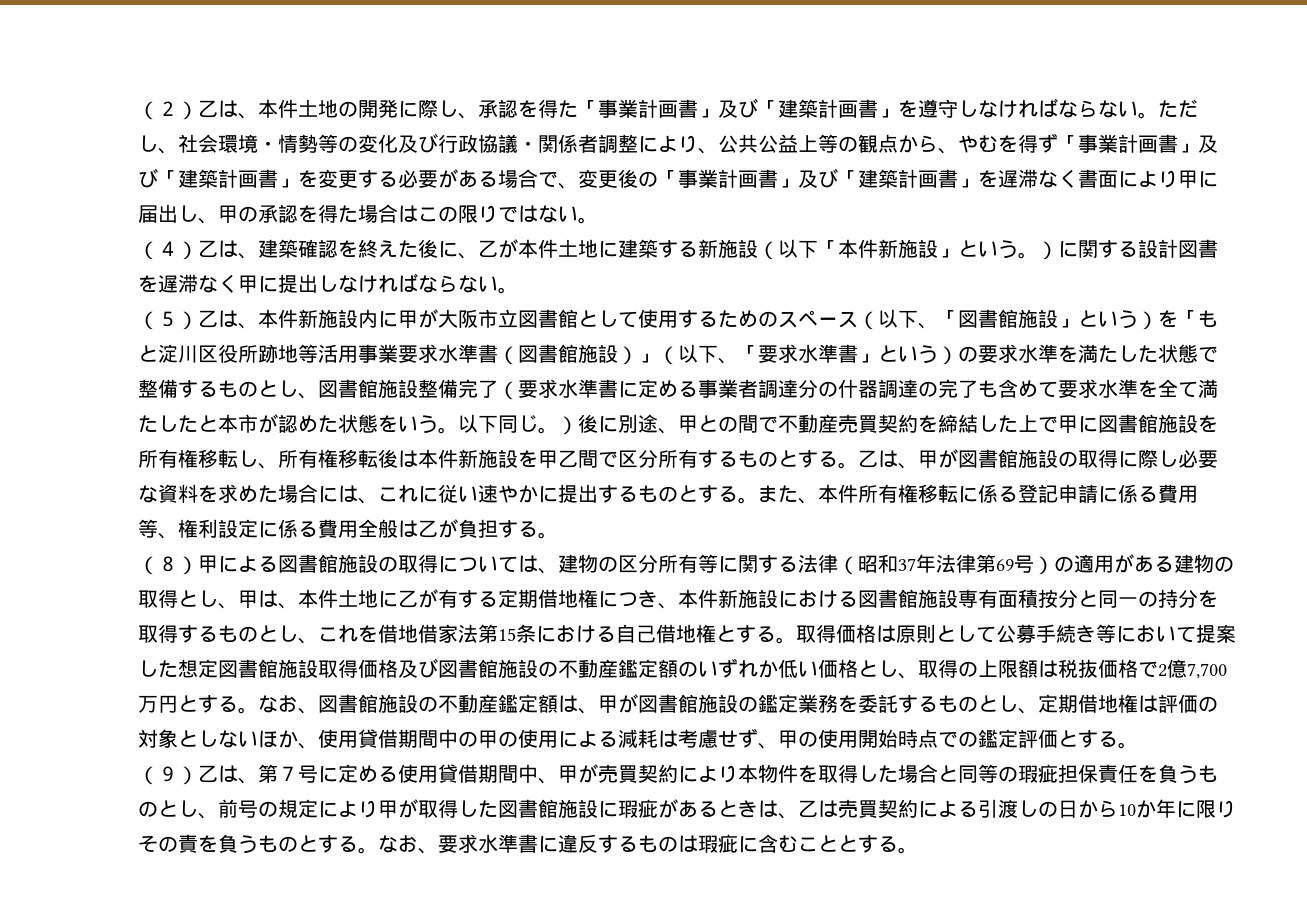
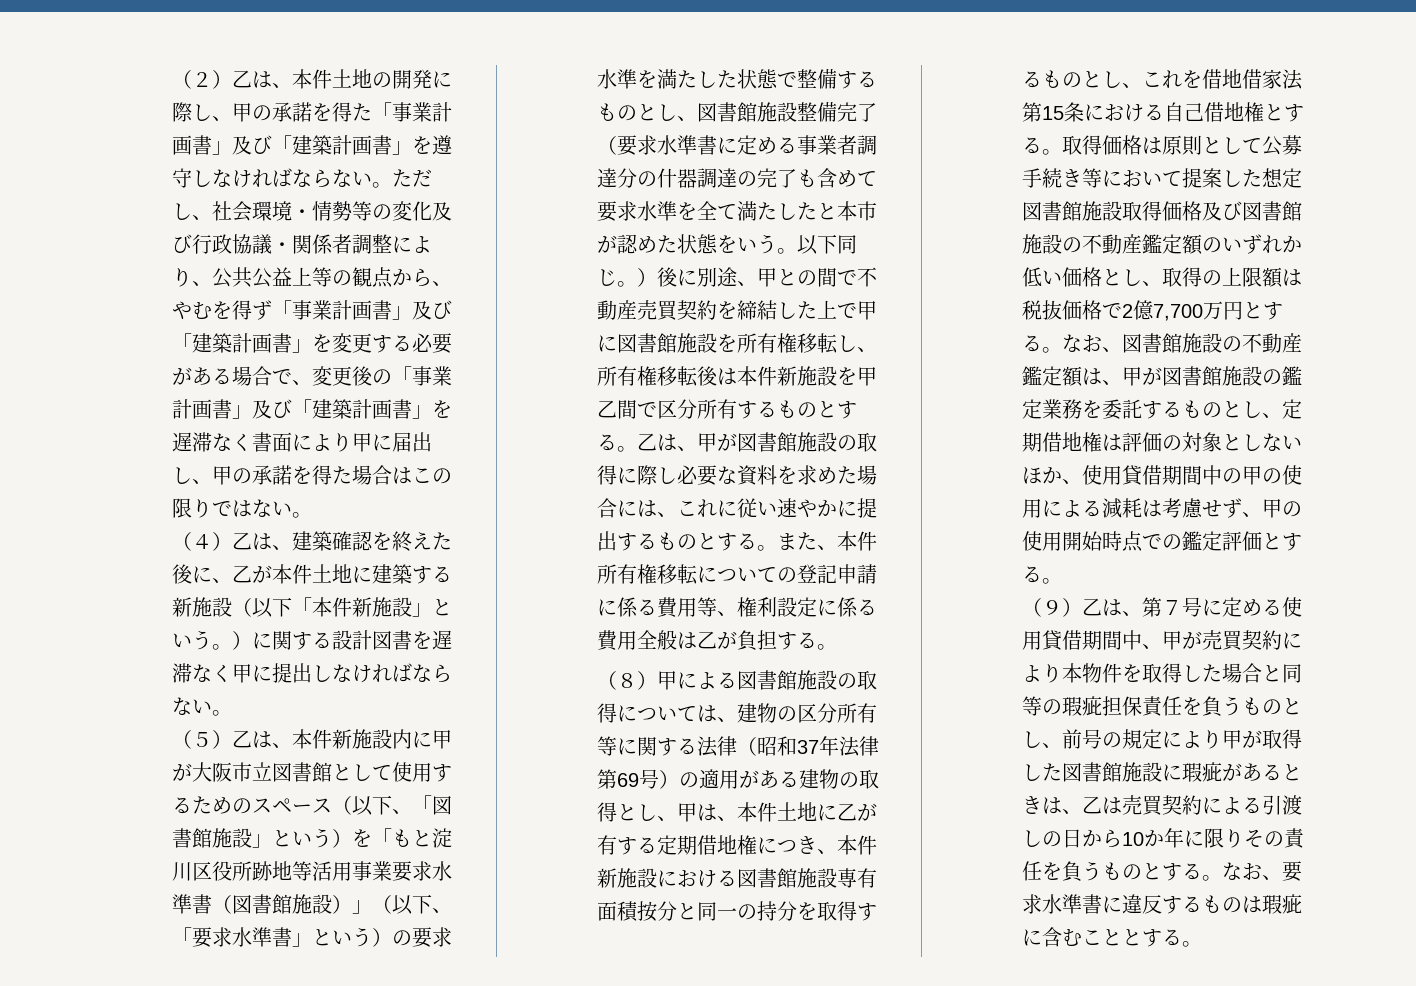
[477,99,518,118] 承認 -> [231,102,312,122] 甲の承諾
[277,204,298,223] 認 -> [271,465,292,485] 諾
[977,484,1018,503] 係る -> [716,567,797,583] ついての
(198, 843) none -> [1021,861,1042,881] 任

